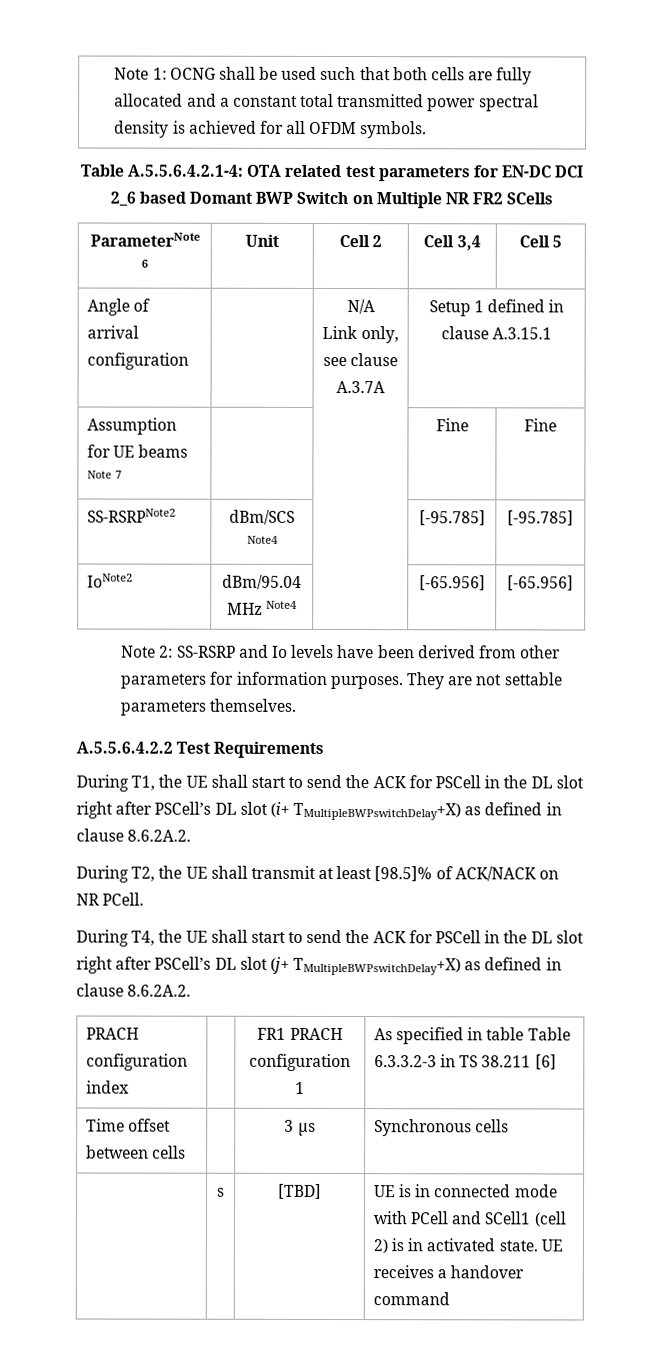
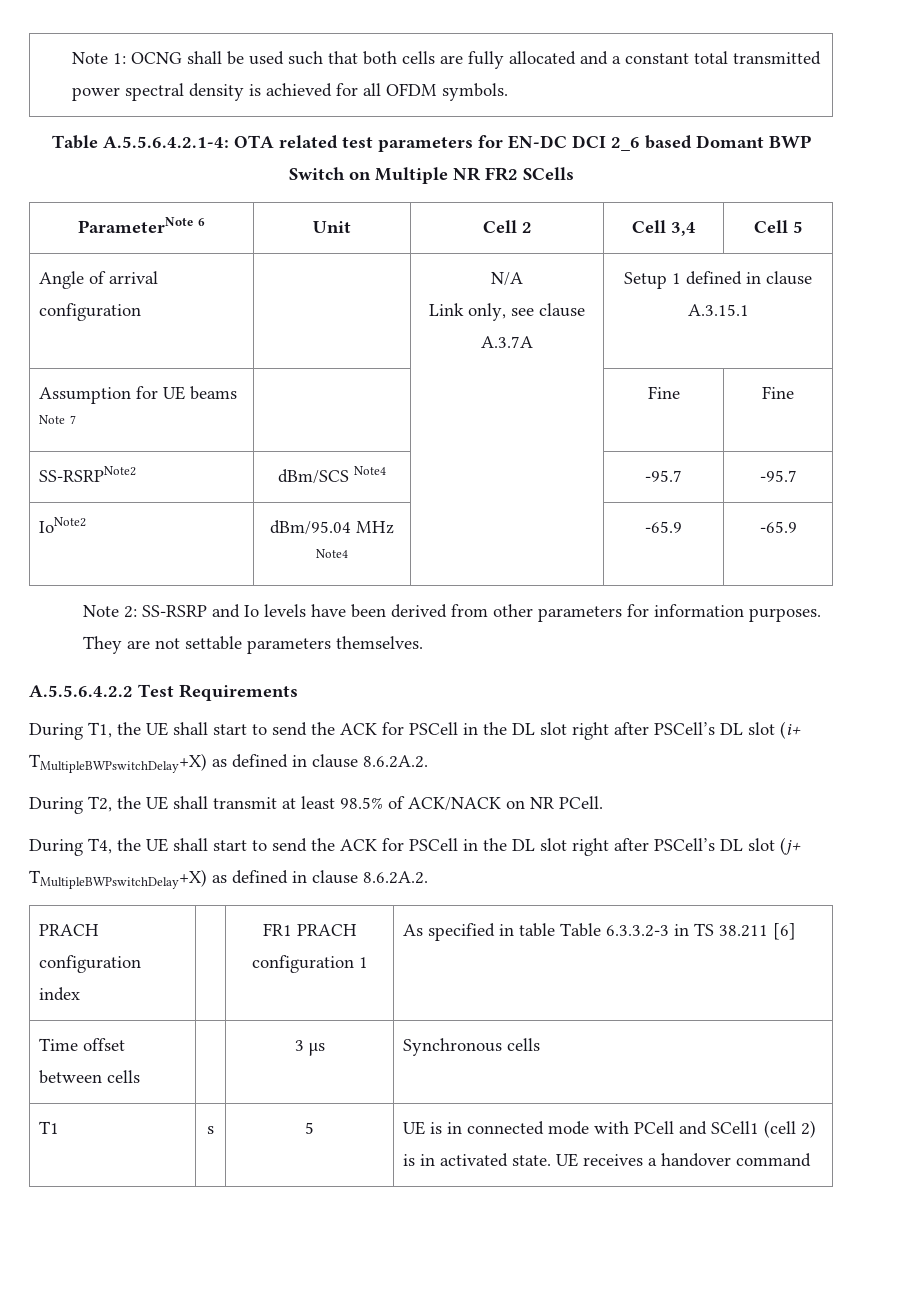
[418,510,486,526] [507,510,574,526] [-95.785] | [-95.785] -> [645,470,682,482] [759,470,797,482] -95.7 | -95.7
[418,575,486,591] [507,575,574,591] [-65.956] | [-65.956] -> [645,521,682,533] [759,521,797,533] -65.9 | -65.9
[374,866,433,882] [98.5]% -> [340,797,383,809] 98.5%
(509, 1126) none -> [39,1121,60,1134] T1
[278,1183,322,1199] [TBD] -> [305,1122,314,1134] 5

